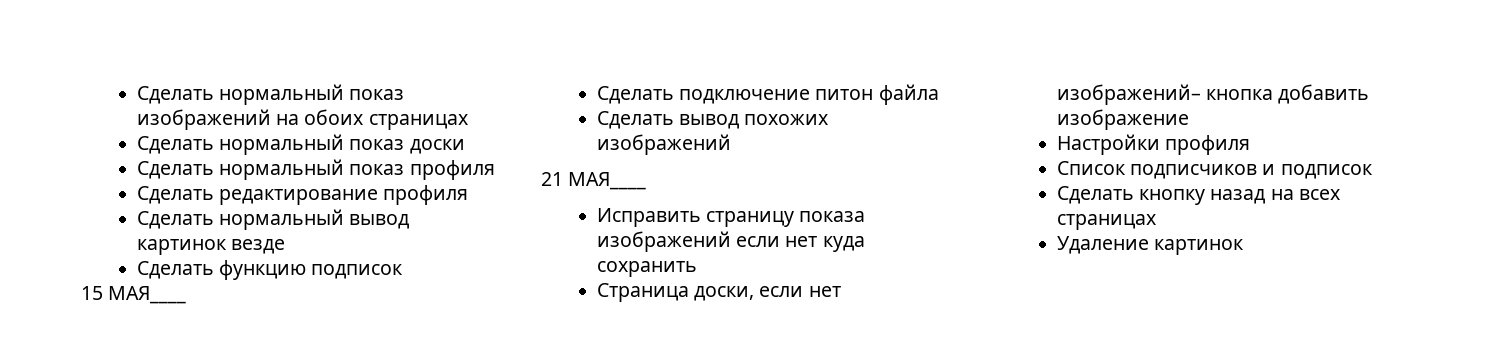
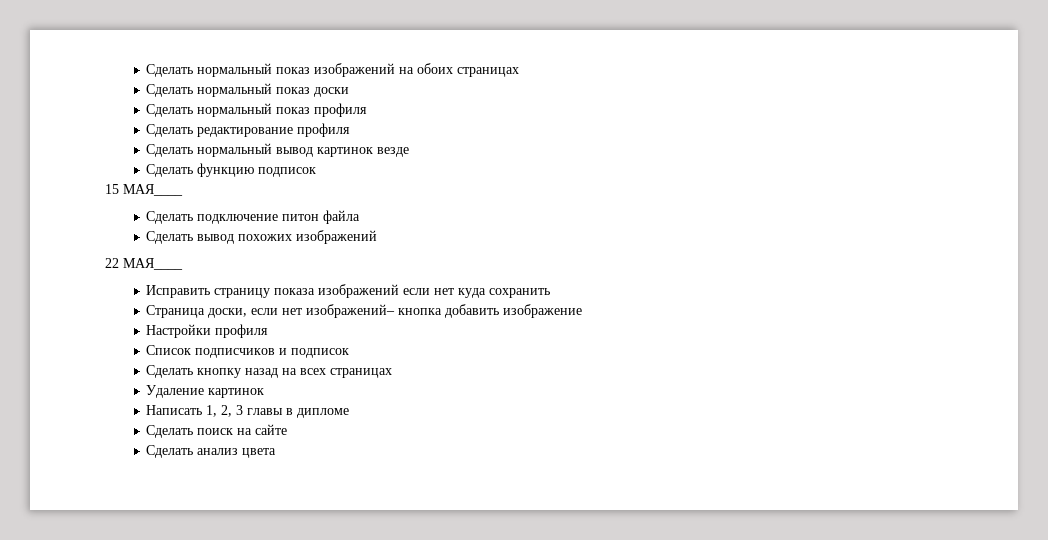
[541,172,563,186] 21 -> [105,258,119,268] 22
(1245, 247) none -> [146,405,350,418] [146,424,288,438] [146,445,277,458] // Написать 1, 2, 3 главы в дипломе // Сделать поиск на сайте // Сделать анализ цвета

